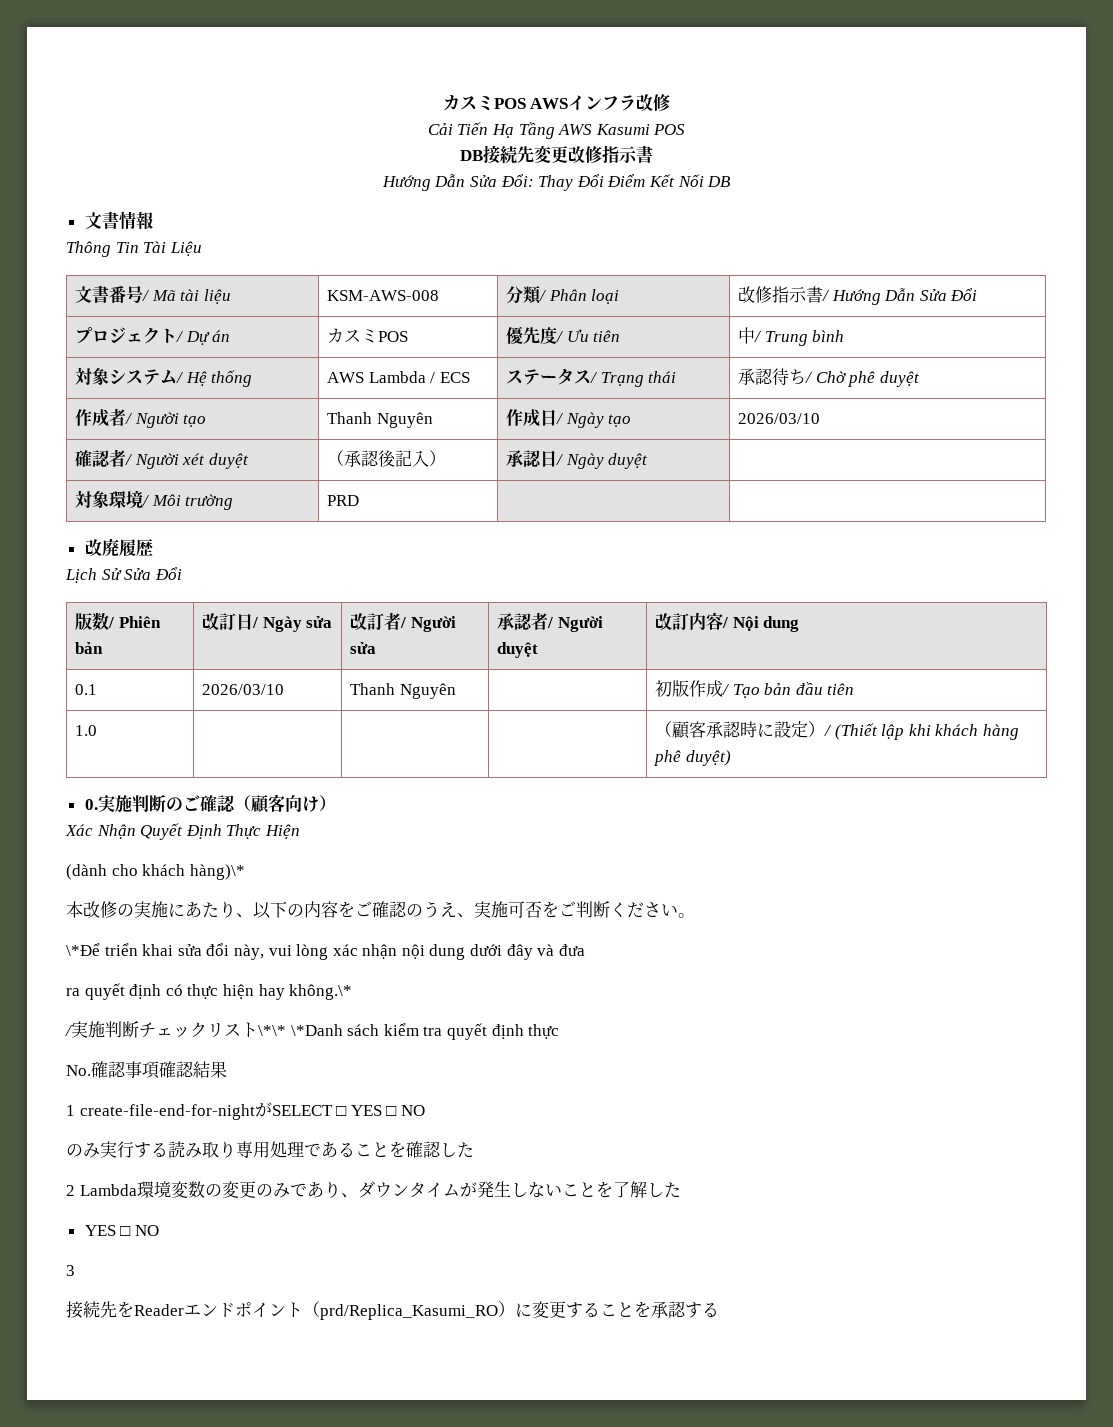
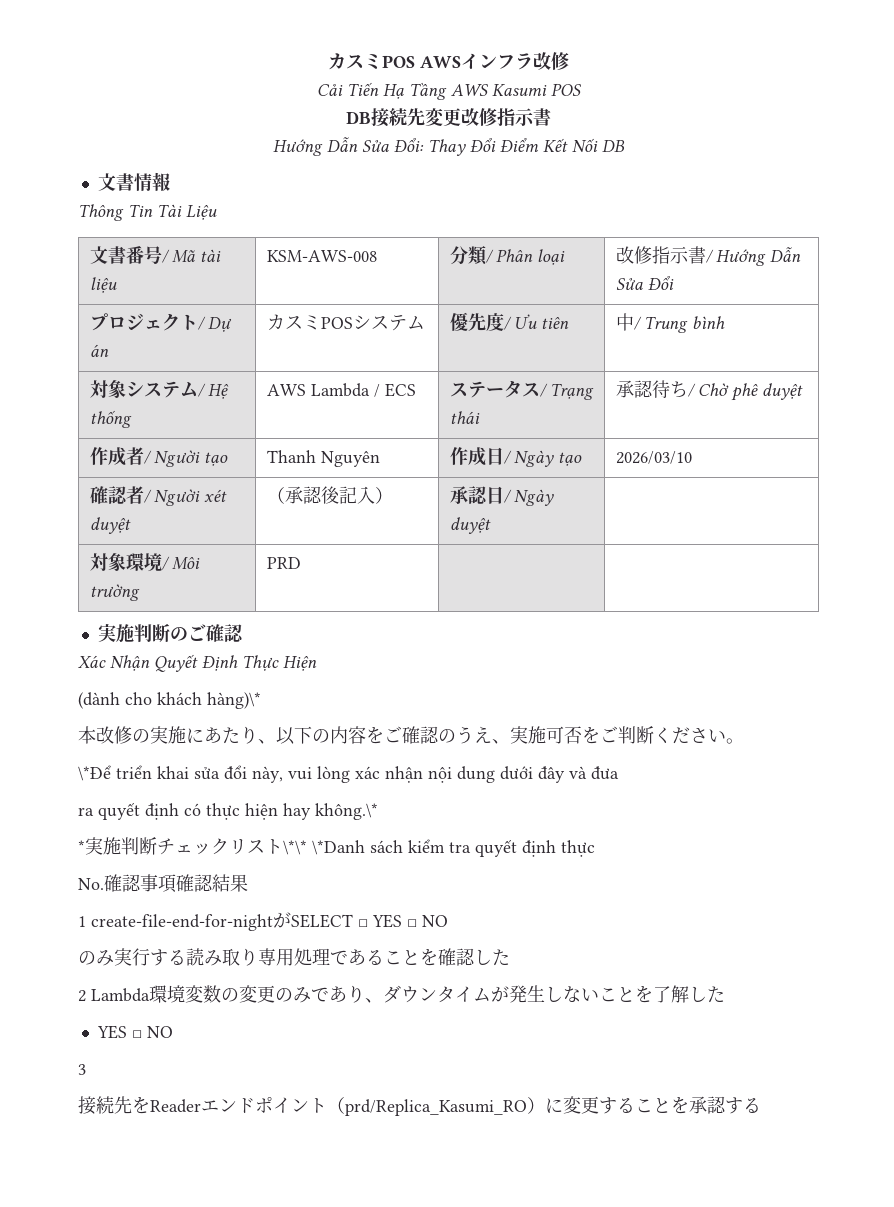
(409, 336) none -> [352,315,425,331] システム
[84,538,153,557] [65,567,182,583] [75,612,161,631] [75,642,104,654] [202,613,333,632] [350,612,456,632] [350,642,377,654] [497,612,603,632] [497,642,539,658] [655,612,800,632] [75,684,98,695] [202,684,285,695] [350,683,456,699] [655,680,855,698] [75,725,98,736] [655,721,1019,740] [654,750,731,766] [84,799,98,810] 改廃履歴 // Lịch Sử Sửa Đổi // 版数/ Phiên bản | 改訂日/ Ngày sửa | 改訂者/ Người sửa | 承認者/ Người duyệt | 改訂内容/ Nội dung // 0.1 | 2026/03/10 | Thanh Nguyên | | 初版作成/ Tạo bản đầu tiên // 1.0 | | | | （顧客承認時に設定）/ (Thiết lập khi khách hàng phê duyệt) // 0. -> (301, 563) none
[233,794,336,813] （顧客向け） -> (244, 633) none
[65,1025,73,1036] / -> [78,840,85,853] *

